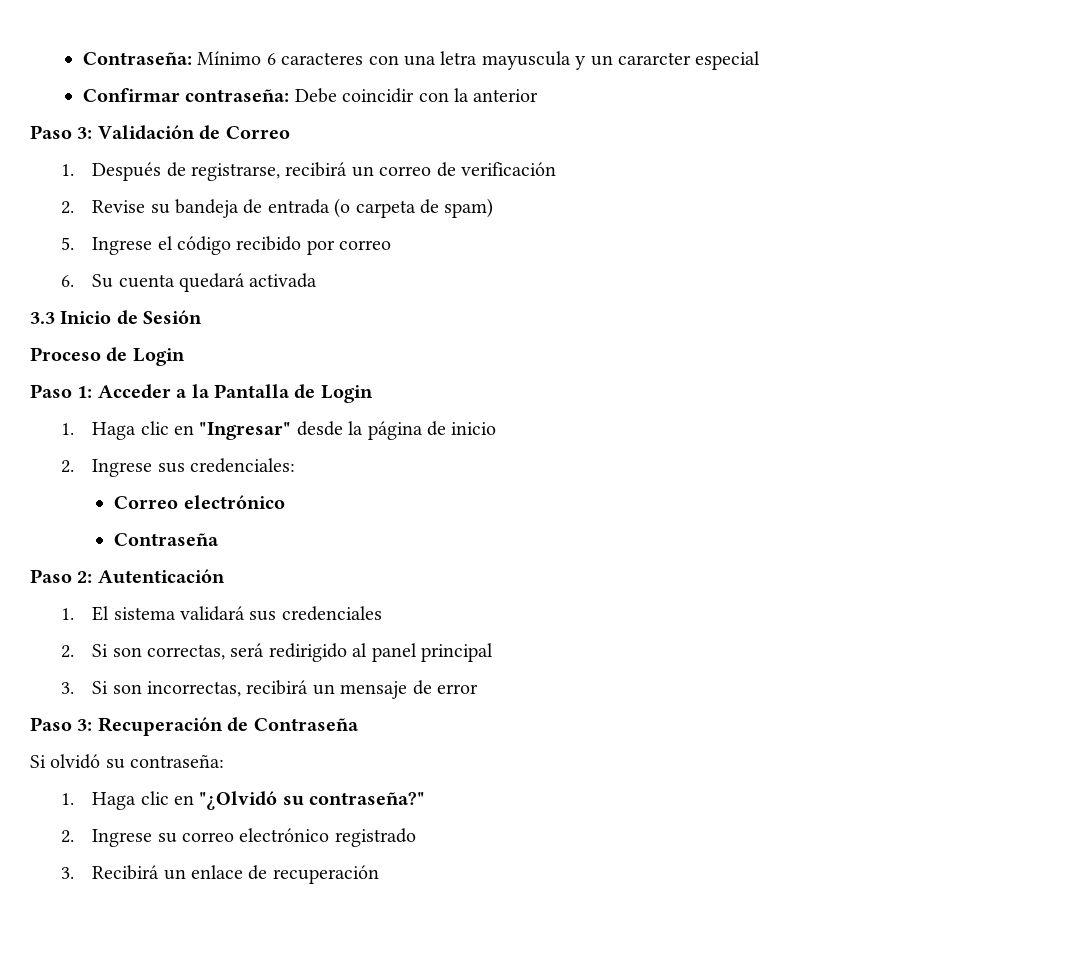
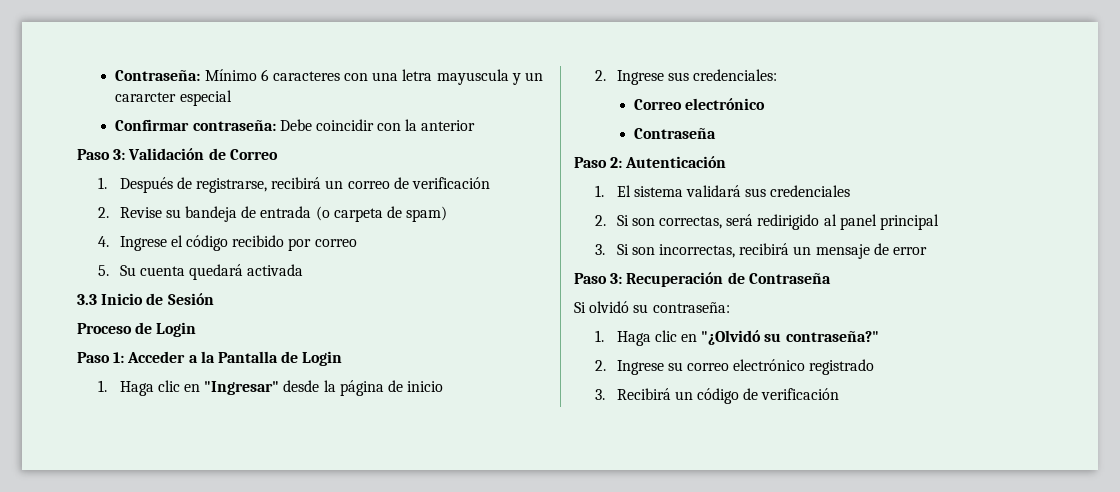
[61,237,75,250] 5. -> [98,236,110,247] 4.
[61,275,75,287] 6. -> [98,265,110,276] 5.
[190,865,379,884] enlace de recuperación -> [696,388,840,404] código de verificación

